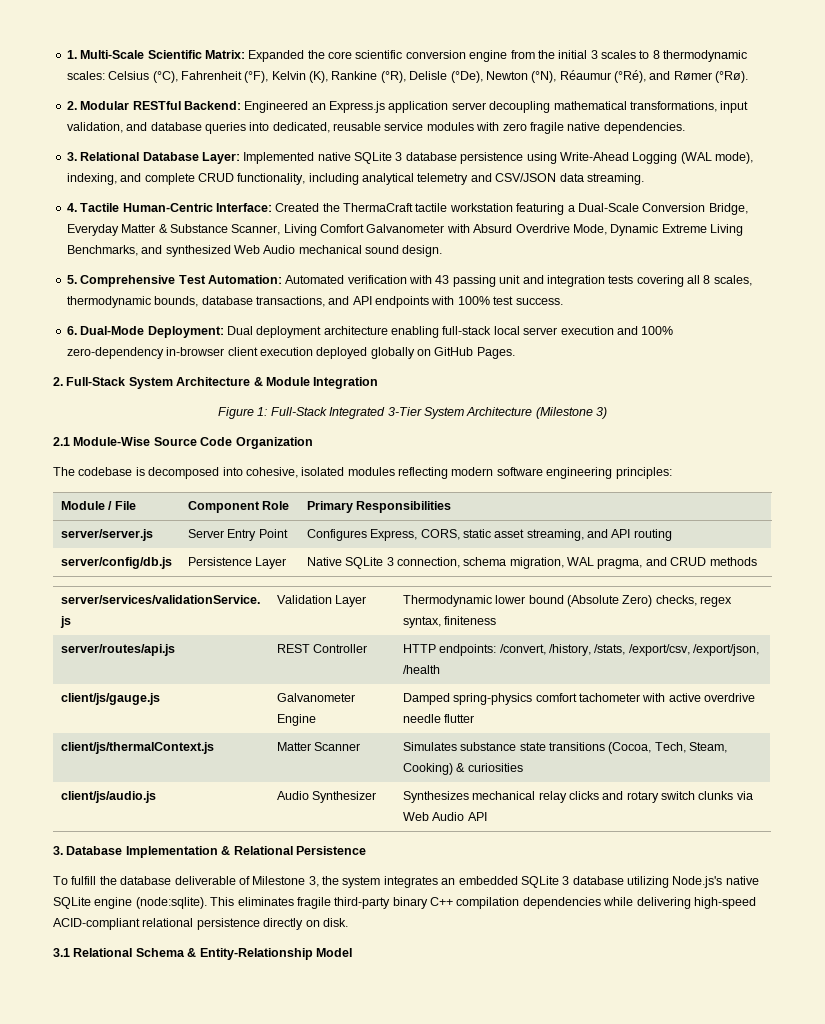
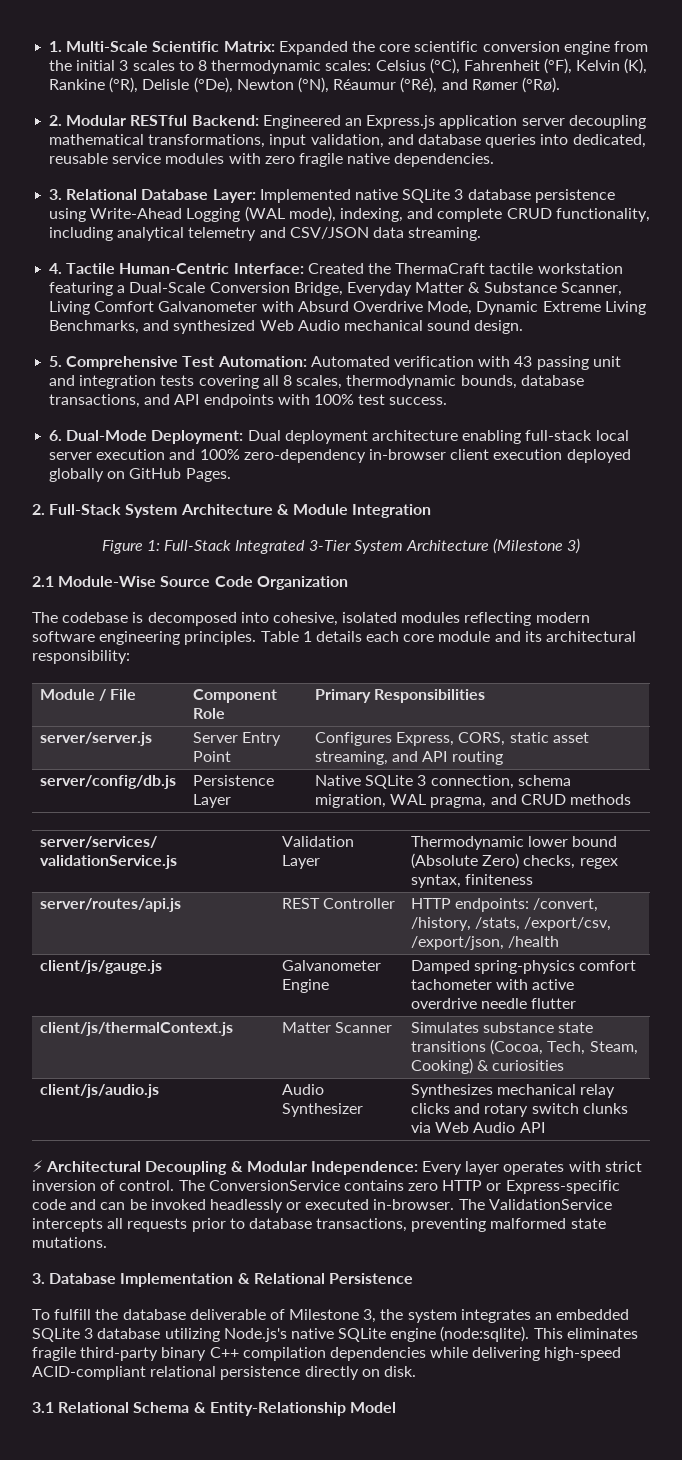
[615,467,672,479] principles: -> [184,631,637,645] [32,650,130,664] principles. Table 1 details each core module and its architectural responsibility:
(487, 816) none -> [32,1160,642,1175] [32,1180,620,1194] [32,1199,612,1213] [32,1218,606,1232] [32,1237,107,1248] // ⚡ Architectural Decoupling & Modular Independence: Every layer operates with strict inversion of control. The ConversionService contains zero HTTP or Express-specific code and can be invoked headlessly or executed in-browser. The ValidationService intercepts all requests prior to database transactions, preventing malformed state mutations.

